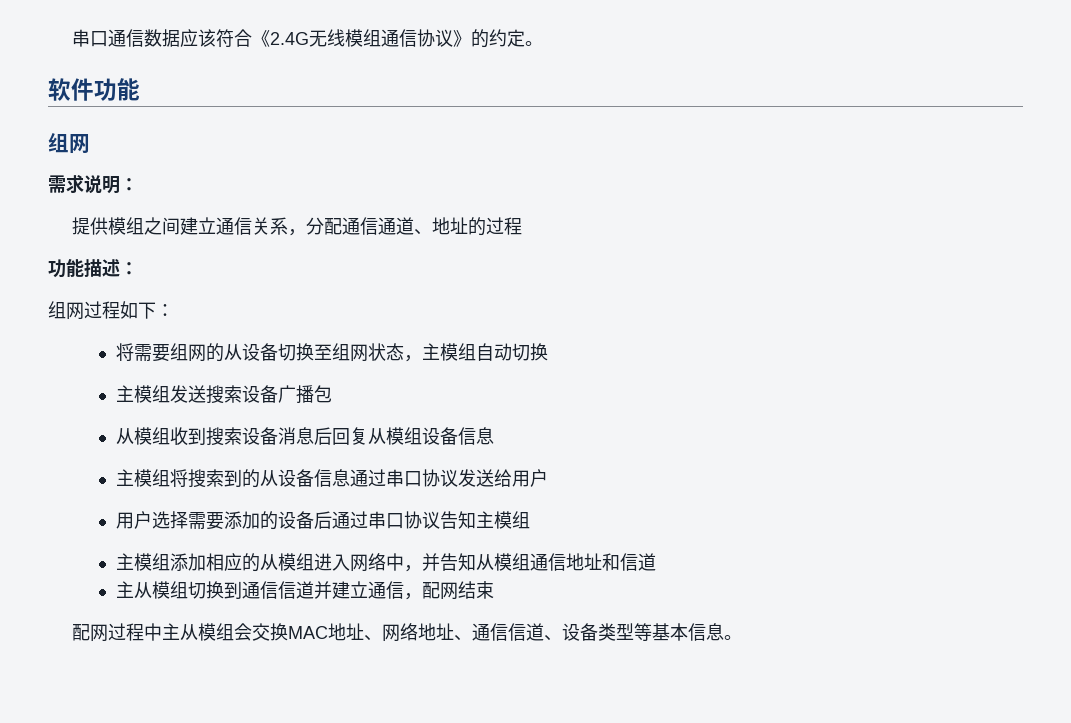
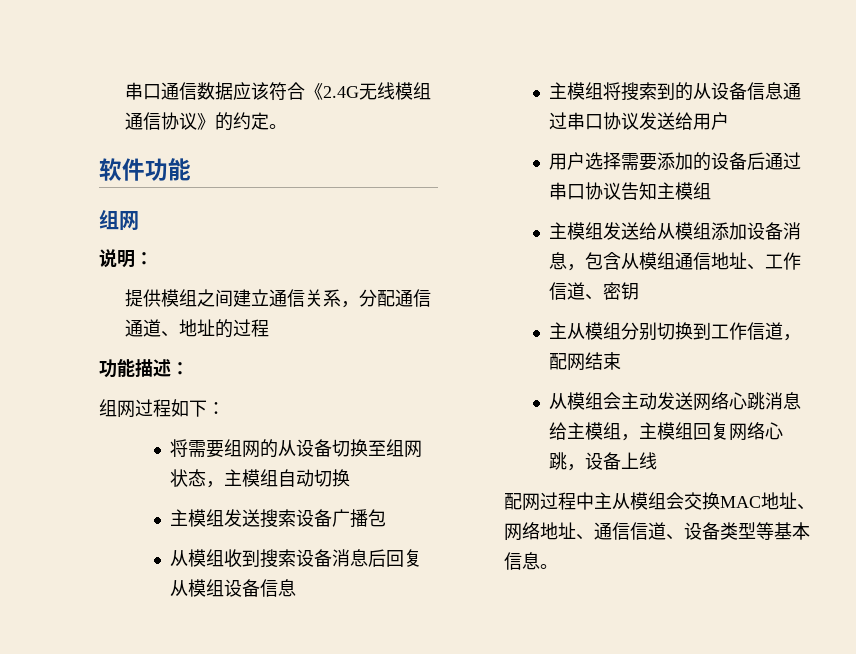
[48,174,84,194] 需求 -> (139, 221) none
[169,553,476,572] 添加相应的从模组进入网络中，并告知 -> [603,222,802,240] [549,252,622,271] 发送给从模组添加设备消息，包含
[601,553,656,571] [115,581,494,600] 和信道 // 主从模组切换到通信信道并建立通信，配网结束 -> [747,252,802,270] [549,282,640,300] [549,322,802,341] [549,352,622,371] [549,392,802,411] [549,422,784,441] [549,452,658,471] 、工作信道、密钥 // 主从模组分别切换到工作信道，配网结束 // 从模组会主动发送网络心跳消息给主模组，主模组回复网络心跳，设备上线

